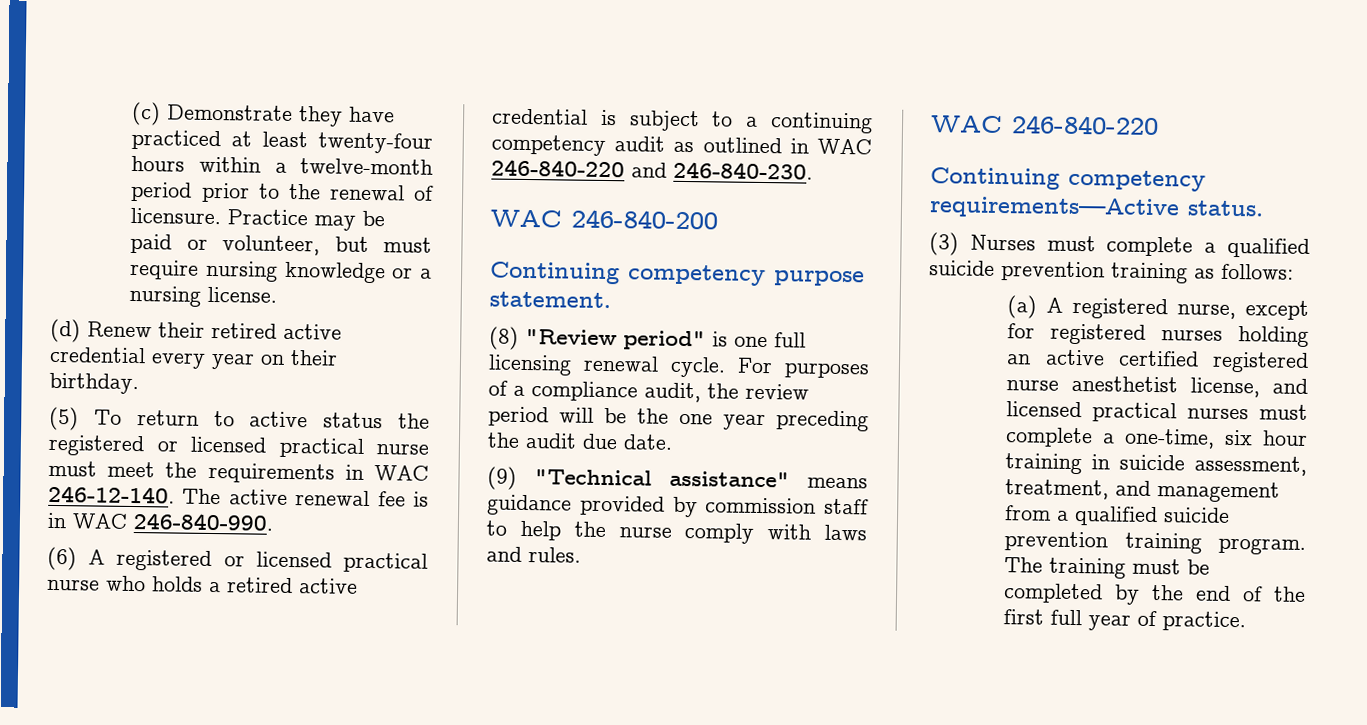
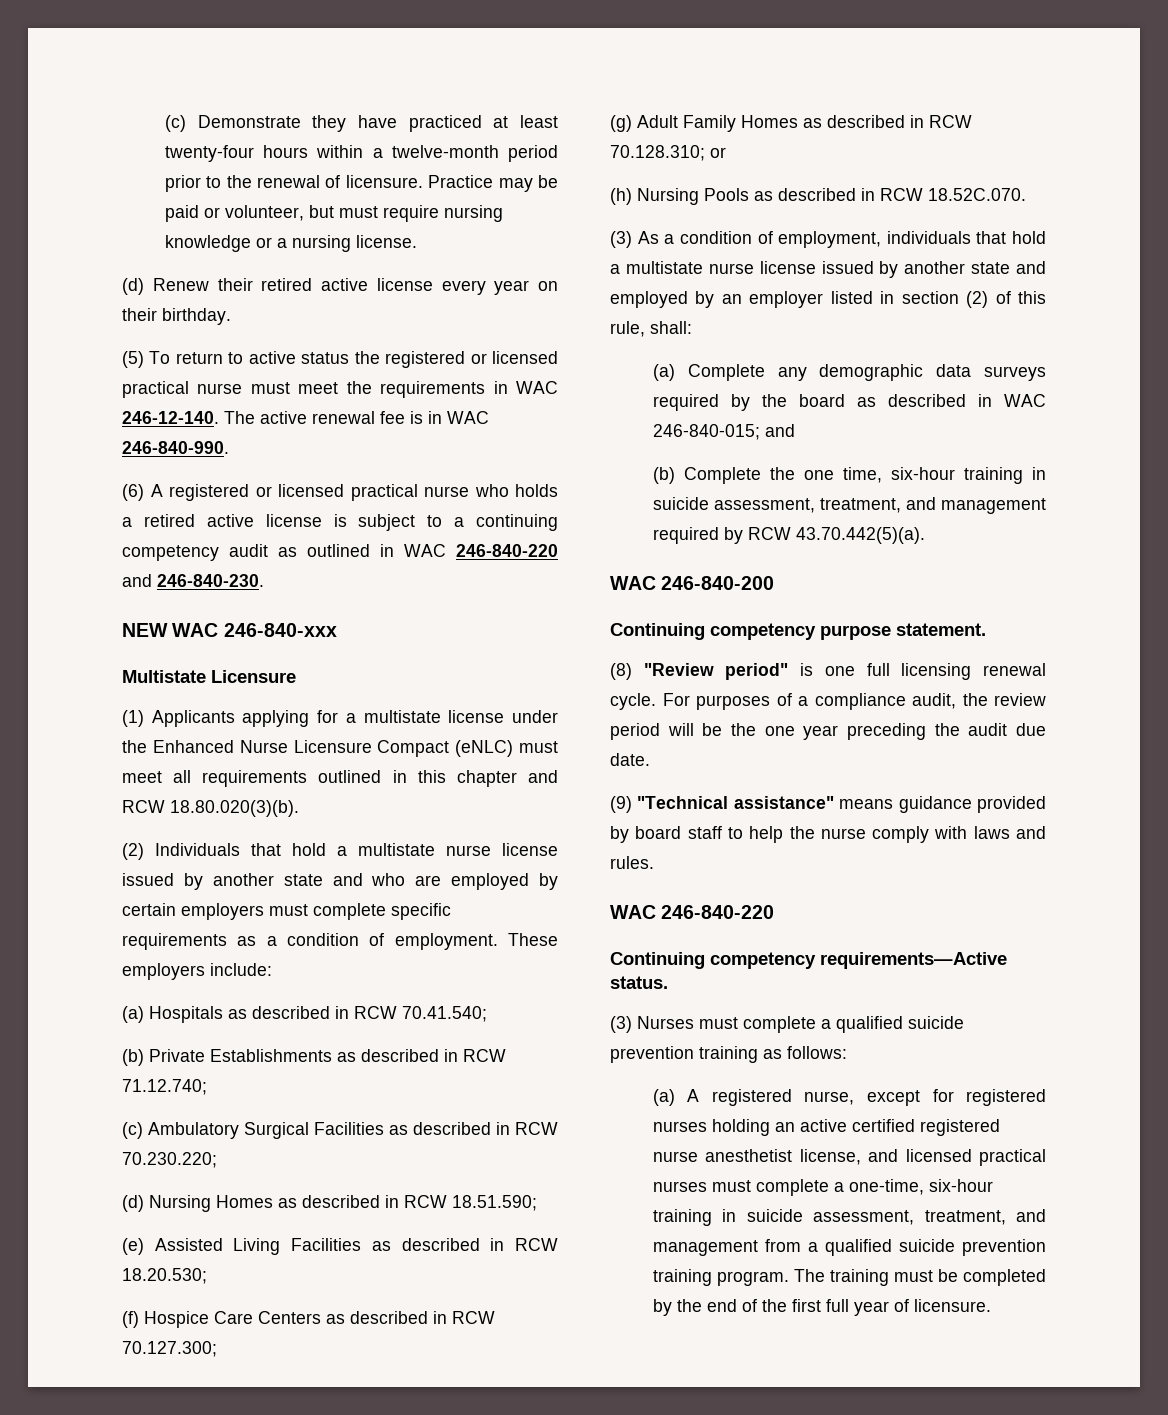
[49,346,146,364] credential -> [376,278,433,291] license
[492,108,588,125] credential -> [265,514,322,527] license
(813, 170) none -> [122,623,337,637] [122,670,296,683] [122,710,558,727] [122,740,558,757] [122,770,559,787] [122,800,299,817] [122,843,558,860] [122,873,558,890] [122,903,451,920] [122,933,558,950] [122,963,272,980] [122,1006,487,1023] [122,1049,506,1066] [122,1079,207,1095] [122,1122,558,1139] [122,1152,217,1168] [122,1195,537,1212] [122,1238,558,1255] [122,1268,207,1284] [122,1311,495,1328] [122,1341,217,1357] [610,115,972,132] [610,145,726,161] [610,188,1026,205] [610,231,1046,248] [610,261,1046,278] [610,291,1046,308] [610,321,692,337] [652,364,1046,381] [652,394,1046,411] [652,424,795,440] [652,467,1046,484] [652,497,1046,514] [652,527,925,544] // NEW WAC 246-840-xxx // Multistate Licensure // (1) Applicants applying for a multistate license under the Enhanced Nurse Licensure Compact (eNLC) must meet all requirements outlined in this chapter and RCW 18.80.020(3)(b). // (2) Individuals that hold a multistate nurse license issued by another state and who are employed by certain employers must complete specific requirements as a condition of employment. These employers include: // (a) Hospitals as described in RCW 70.41.540; // (b) Private Establishments as described in RCW 71.12.740; // (c) Ambulatory Surgical Facilities as described in RCW 70.230.220; // (d) Nursing Homes as described in RCW 18.51.590; // (e) Assisted Living Facilities as described in RCW 18.20.530; // (f) Hospice Care Centers as described in RCW 70.127.300; // (g) Adult Family Homes as described in RCW 70.128.310; or // (h) Nursing Pools as described in RCW 18.52C.070. // (3) As a condition of employment, individuals that hold a multistate nurse license issued by another state and employed by an employer listed in section (2) of this rule, shall: // (a) Complete any demographic data surveys required by the board as described in WAC 246-840-015; and // (b) Complete the one time, six-hour training in suicide assessment, treatment, and management required by RCW 43.70.442(5)(a).
[705,497,817,514] commission -> [635,826,682,839] board
[1224,429,1308,446] six hour -> [928,1179,993,1192] six-hour
[1162,611,1247,632] practice. -> [913,1299,991,1312] licensure.

